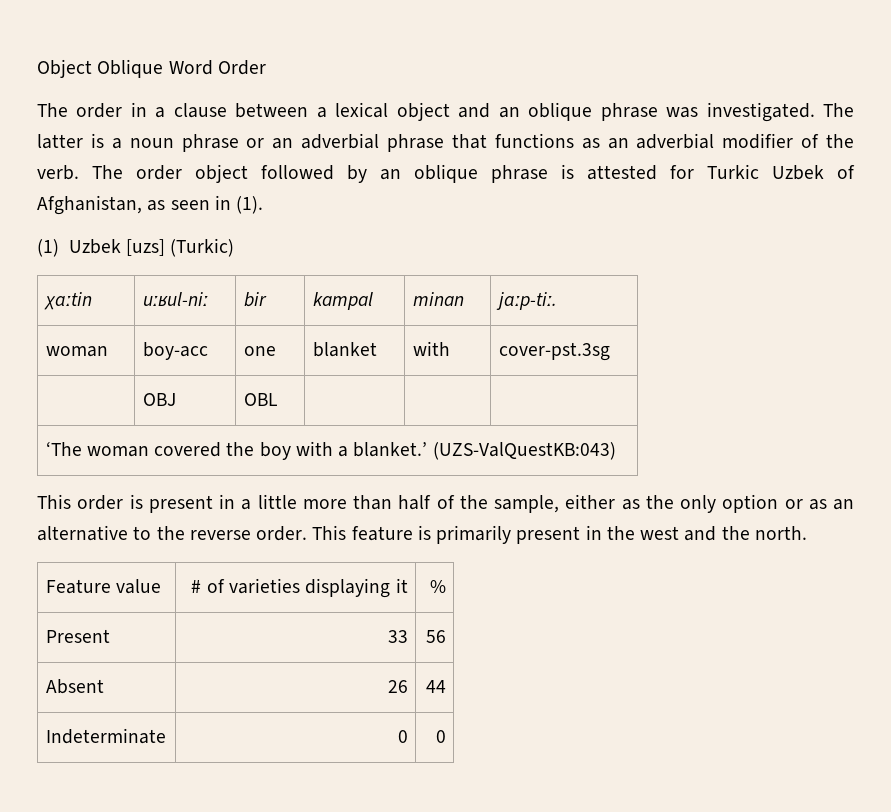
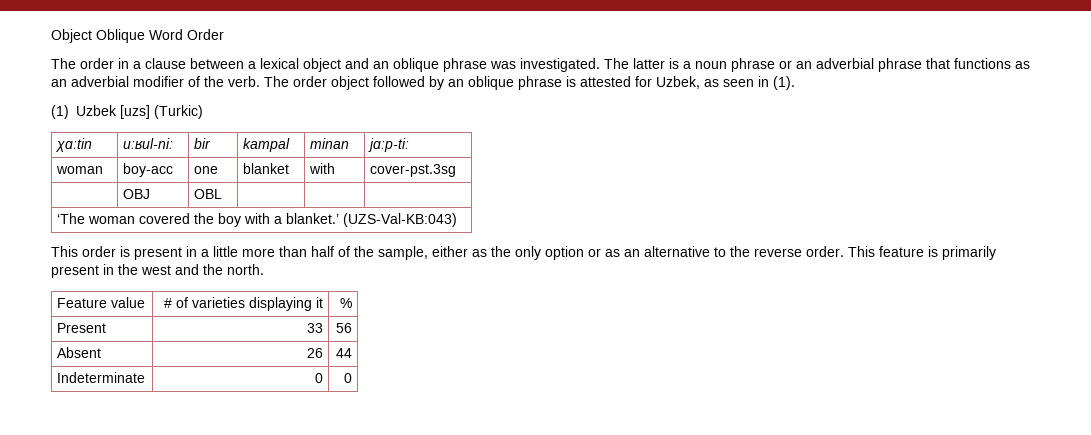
[707,164,855,180] [37,195,142,215] Turkic Uzbek of Afghanistan, -> [656,76,700,89] Uzbek,
[495,292,557,310] jɑːp-tiː. -> [368,138,410,152] jɑːp-tiː
[432,442,616,460] (UZS-ValQuestKB:043) -> [343,213,458,227] (UZS-Val-KB:043)

